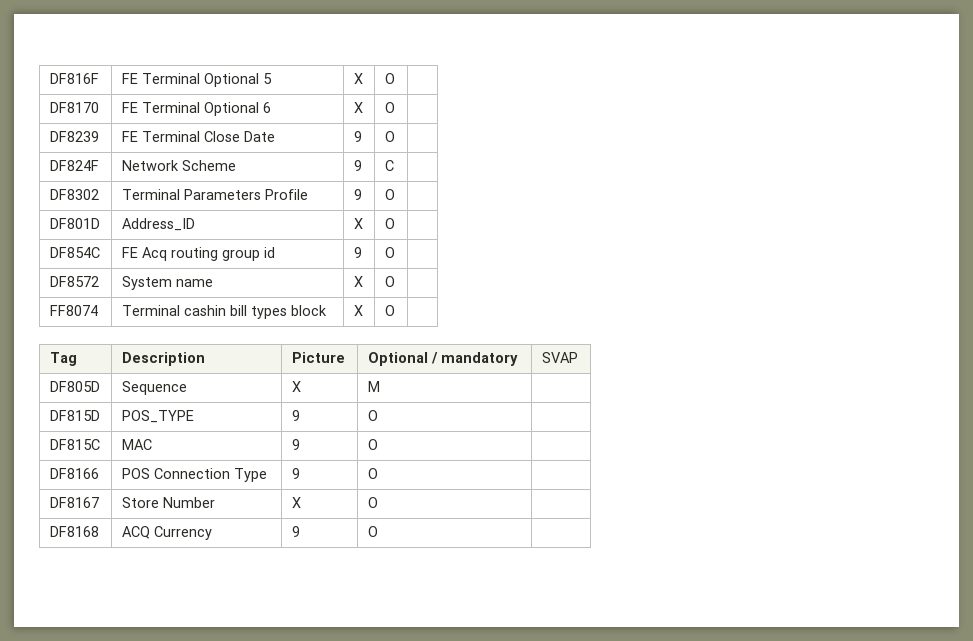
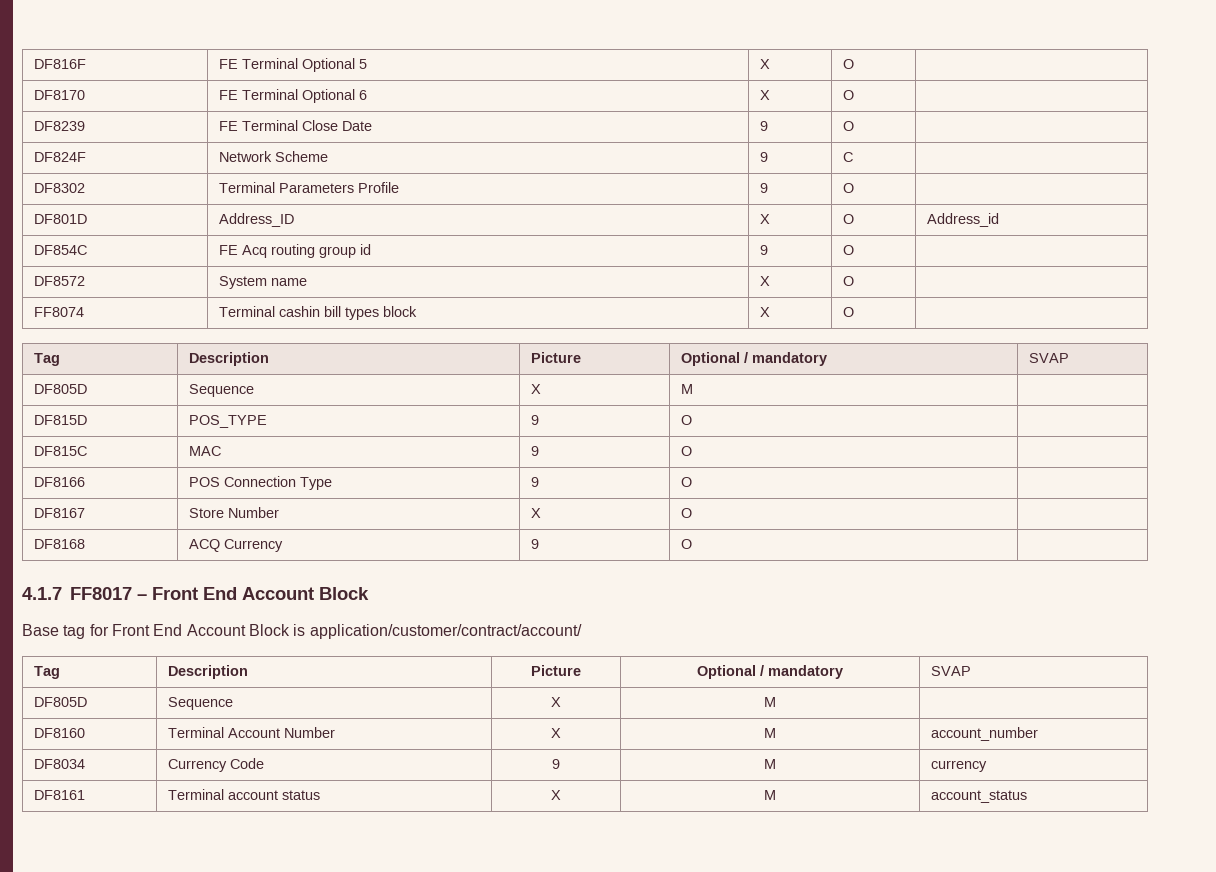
(395, 223) none -> [926,213,999,227] Address_id
(378, 531) none -> [22,587,369,600] [22,624,582,639] [33,666,60,679] [167,665,248,679] [531,665,581,676] [697,665,843,679] [930,666,971,676] [33,697,87,707] [167,697,233,710] [551,697,561,707] [764,697,776,707] [33,728,85,738] [167,727,335,738] [551,728,561,738] [764,728,776,738] [930,727,1038,741] [33,759,85,769] [167,758,264,772] [552,759,560,769] [764,759,776,769] [930,760,987,772] [33,790,85,800] [167,789,320,800] [551,790,561,800] [764,790,776,800] [930,790,1027,803] // 4.1.7 FF8017 – Front End Account Block // Base tag for Front End Account Block is application/customer/contract/account/ // Tag | Description | Picture | Optional / mandatory | SVAP // DF805D | Sequence | X | M | // DF8160 | Terminal Account Number | X | M | account_number // DF8034 | Currency Code | 9 | M | currency // DF8161 | Terminal account status | X | M | account_status

